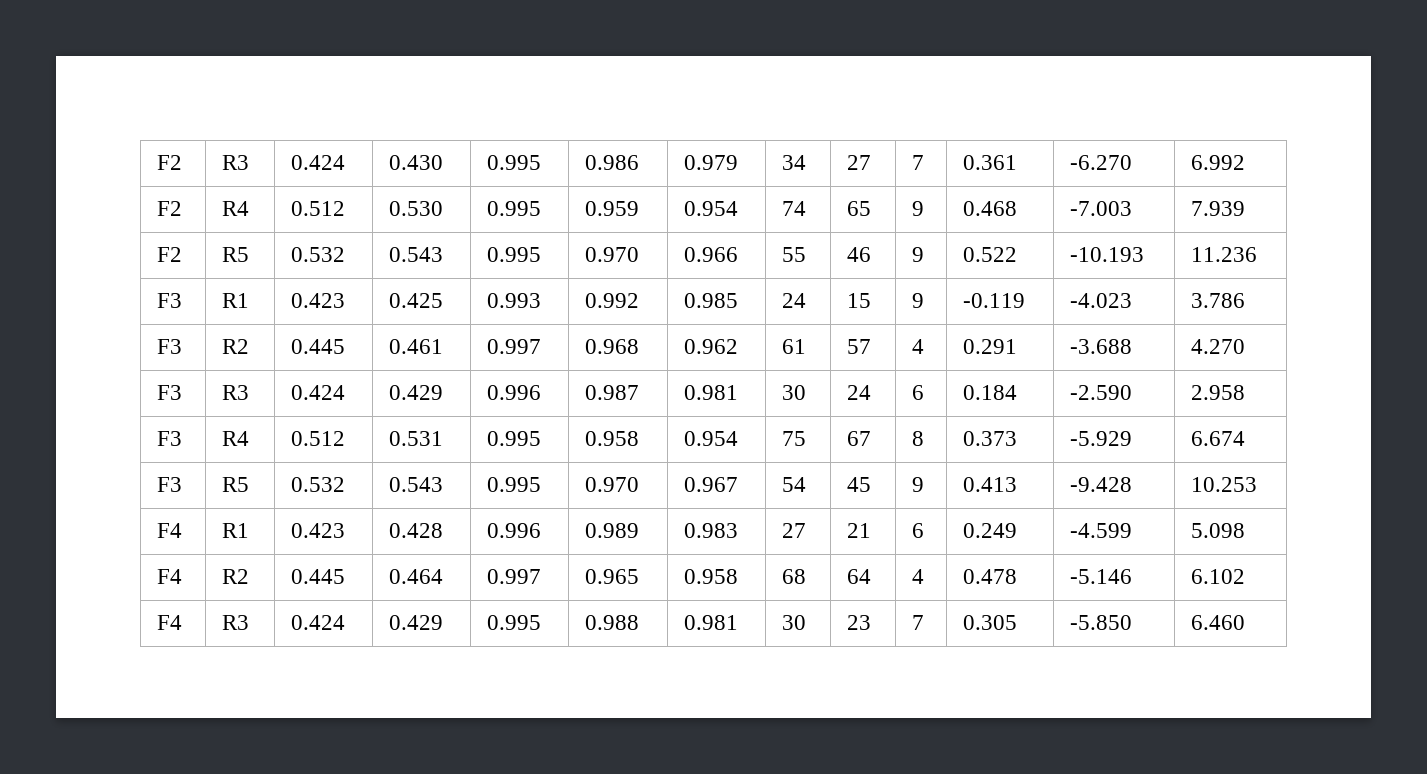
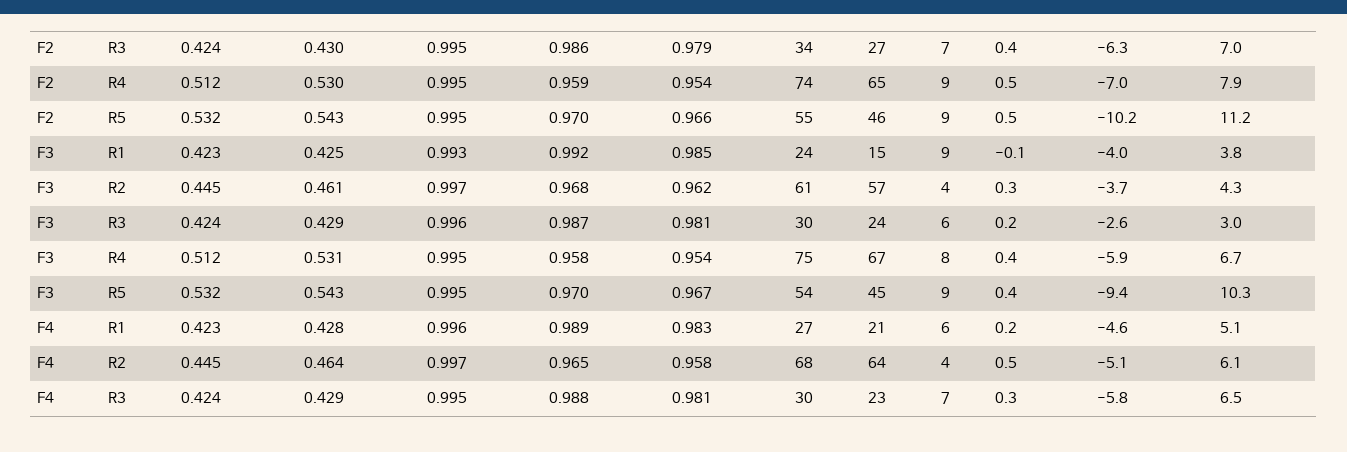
[962,155,1017,170] [1069,155,1132,170] [1190,155,1245,170] 0.361 | -6.270 | 6.992 -> [994,42,1017,53] [1096,42,1128,53] [1219,42,1242,54] 0.4 | -6.3 | 7.0
[962,201,1017,216] [1069,201,1132,216] [1190,201,1245,216] 0.468 | -7.003 | 7.939 -> [994,77,1017,88] [1096,77,1128,89] [1219,77,1242,89] 0.5 | -7.0 | 7.9
[962,247,1017,262] [1069,247,1144,262] [1190,247,1257,262] 0.522 | -10.193 | 11.236 -> [994,112,1017,123] [1096,112,1137,123] [1219,112,1251,123] 0.5 | -10.2 | 11.2
[962,293,1025,308] [1069,293,1132,308] [1190,293,1245,308] -0.119 | -4.023 | 3.786 -> [994,147,1026,158] [1096,147,1128,158] [1219,147,1242,158] -0.1 | -4.0 | 3.8
[962,339,1017,354] [1069,339,1132,354] [1190,339,1245,354] 0.291 | -3.688 | 4.270 -> [994,182,1017,193] [1096,182,1128,194] [1219,182,1242,193] 0.3 | -3.7 | 4.3
[962,385,1017,400] [1069,385,1132,400] [1190,385,1245,400] 0.184 | -2.590 | 2.958 -> [994,217,1017,228] [1096,217,1128,228] [1219,217,1242,228] 0.2 | -2.6 | 3.0
[962,431,1017,446] [1069,431,1132,446] [1190,431,1245,446] 0.373 | -5.929 | 6.674 -> [994,252,1017,263] [1096,252,1128,263] [1219,252,1242,264] 0.4 | -5.9 | 6.7
[962,477,1017,492] [1069,477,1132,492] [1190,477,1257,492] 0.413 | -9.428 | 10.253 -> [994,287,1017,298] [1096,287,1128,298] [1219,287,1251,298] 0.4 | -9.4 | 10.3
[962,523,1017,538] [1069,523,1132,538] [1190,523,1245,538] 0.249 | -4.599 | 5.098 -> [994,322,1017,333] [1096,322,1128,333] [1219,322,1242,333] 0.2 | -4.6 | 5.1
[962,569,1017,584] [1069,569,1132,584] [1190,569,1245,584] 0.478 | -5.146 | 6.102 -> [994,357,1017,368] [1096,357,1128,368] [1219,357,1242,368] 0.5 | -5.1 | 6.1
[962,615,1017,630] [1069,615,1132,630] [1190,615,1245,630] 0.305 | -5.850 | 6.460 -> [994,392,1017,403] [1096,392,1128,403] [1219,392,1242,403] 0.3 | -5.8 | 6.5

